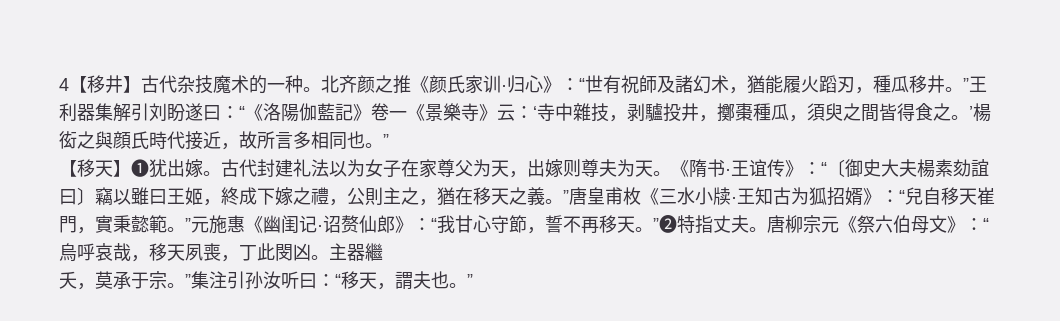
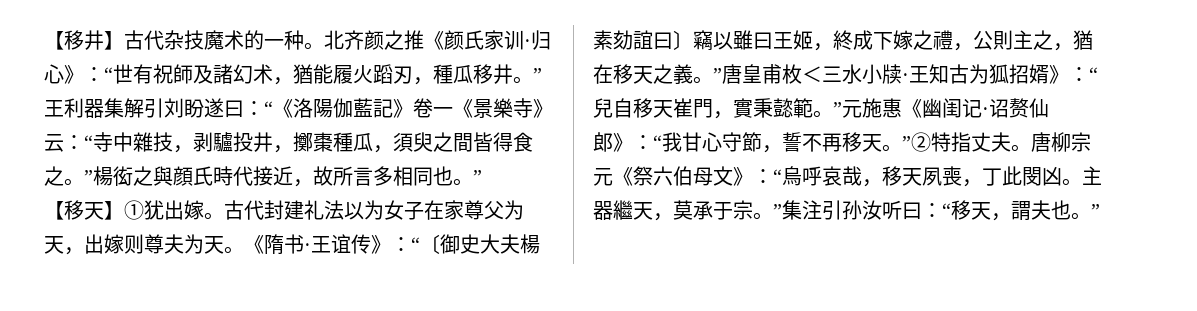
[59,78,69,91] 4 -> (44, 40) none
[533,106,537,119] ‘ -> [84,135,93,150] “
[969,106,973,119] ’ -> [84,170,93,184] ”
[131,159,149,177] ❶ -> [124,200,144,220] ①
[641,188,659,205] 《 -> [802,66,822,82] ＜
[653,215,677,233] ”❷ -> [902,132,931,152] ”②
[59,271,77,289] // 夭 -> [633,202,653,220] 天

